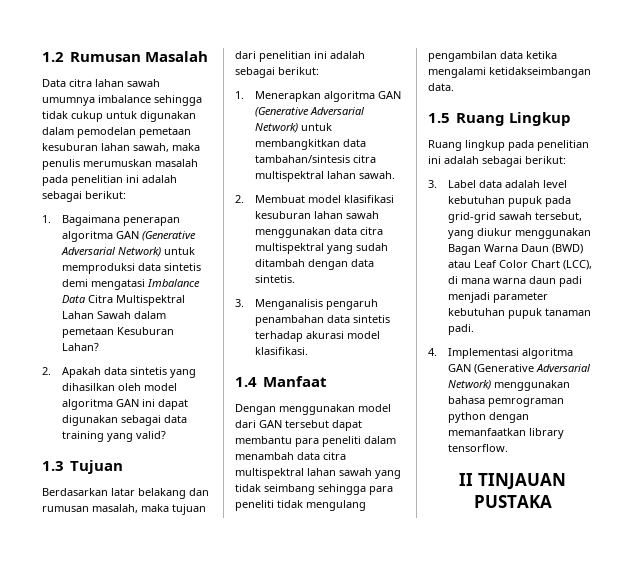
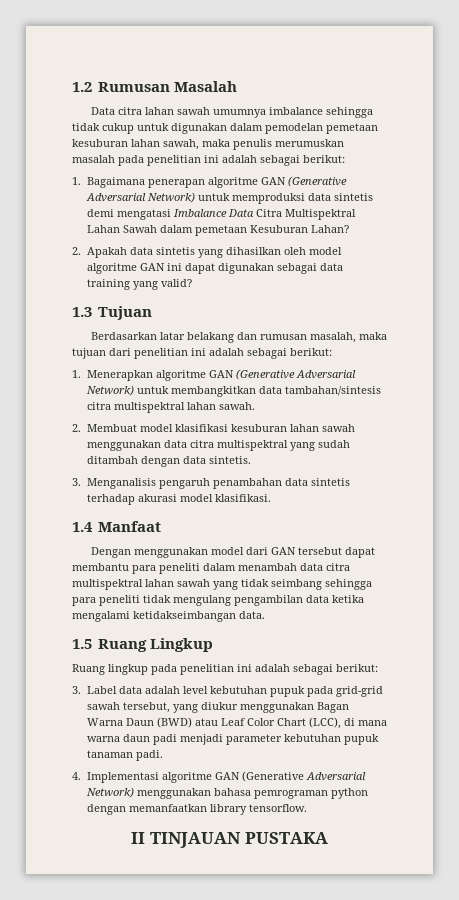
[62,231,114,242] algoritma -> [207,177,258,188] algoritme
[62,399,114,410] algoritma -> [86,263,137,274] algoritme
[324,91,376,102] algoritma -> [155,370,206,381] algoritme
[522,348,574,359] algoritma -> [161,772,212,783] algoritme

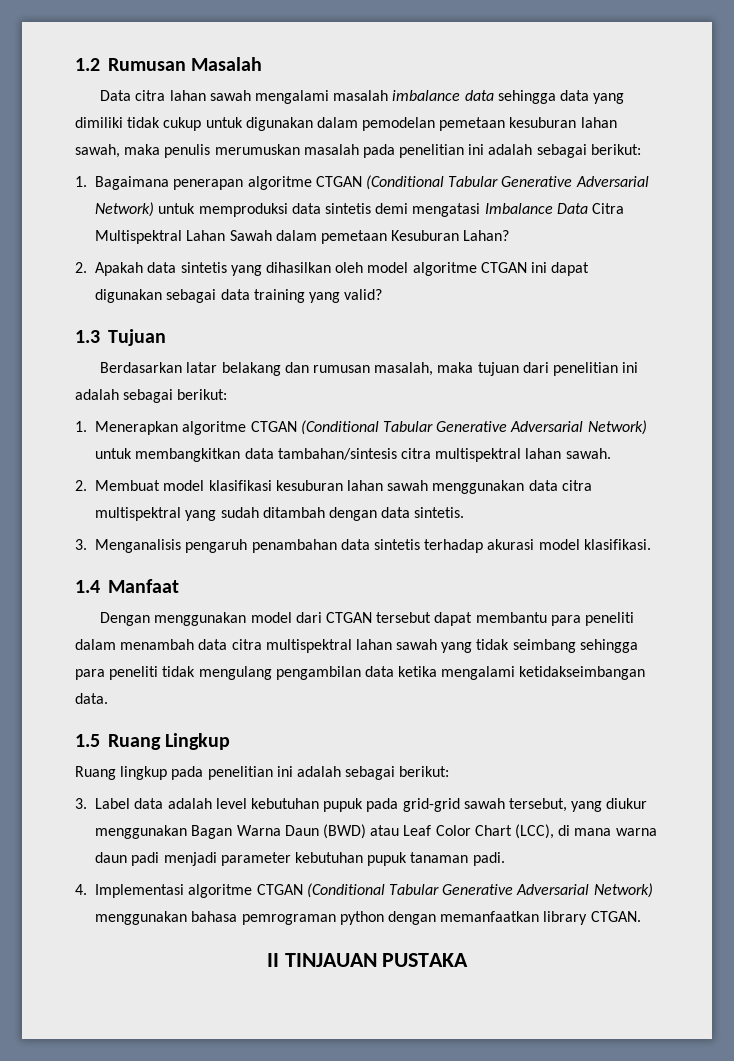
[212,107,373,118] umumnya imbalance sehingga -> [255,90,625,104] [75,117,123,128] mengalami masalah imbalance data sehingga data yang dimiliki
[260,176,347,187] GAN (Generative -> [315,175,573,190] CTGAN (Conditional Tabular Generative
[139,263,165,271] GAN -> [480,262,527,273] CTGAN
[208,369,295,380] GAN (Generative -> [250,420,508,435] CTGAN (Conditional Tabular Generative
[270,547,296,555] GAN -> [326,612,373,623] CTGAN
[214,771,304,782] GAN (Generative -> [256,883,514,898] CTGAN (Conditional Tabular Generative
[248,804,307,812] tensorflow. -> [590,911,641,922] CTGAN.

